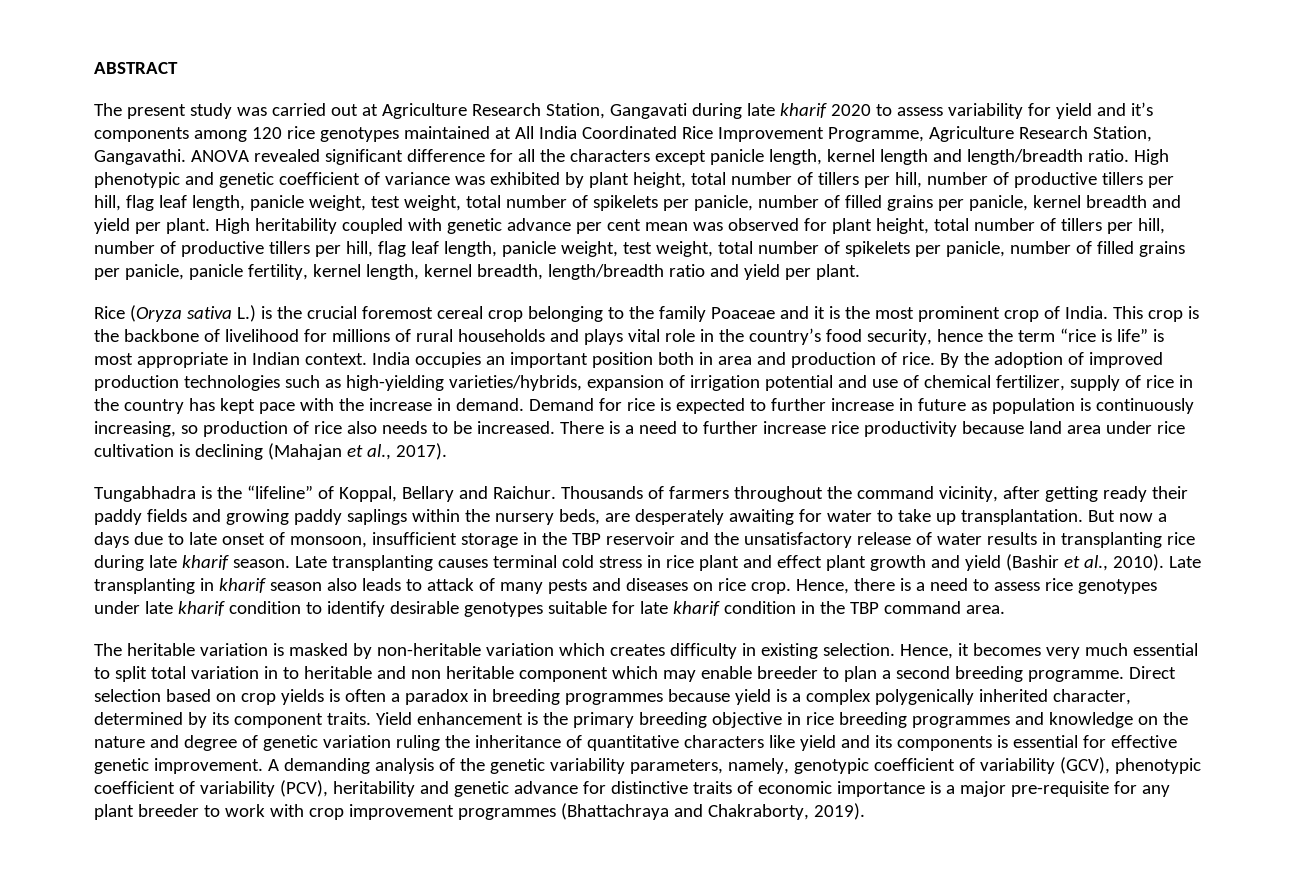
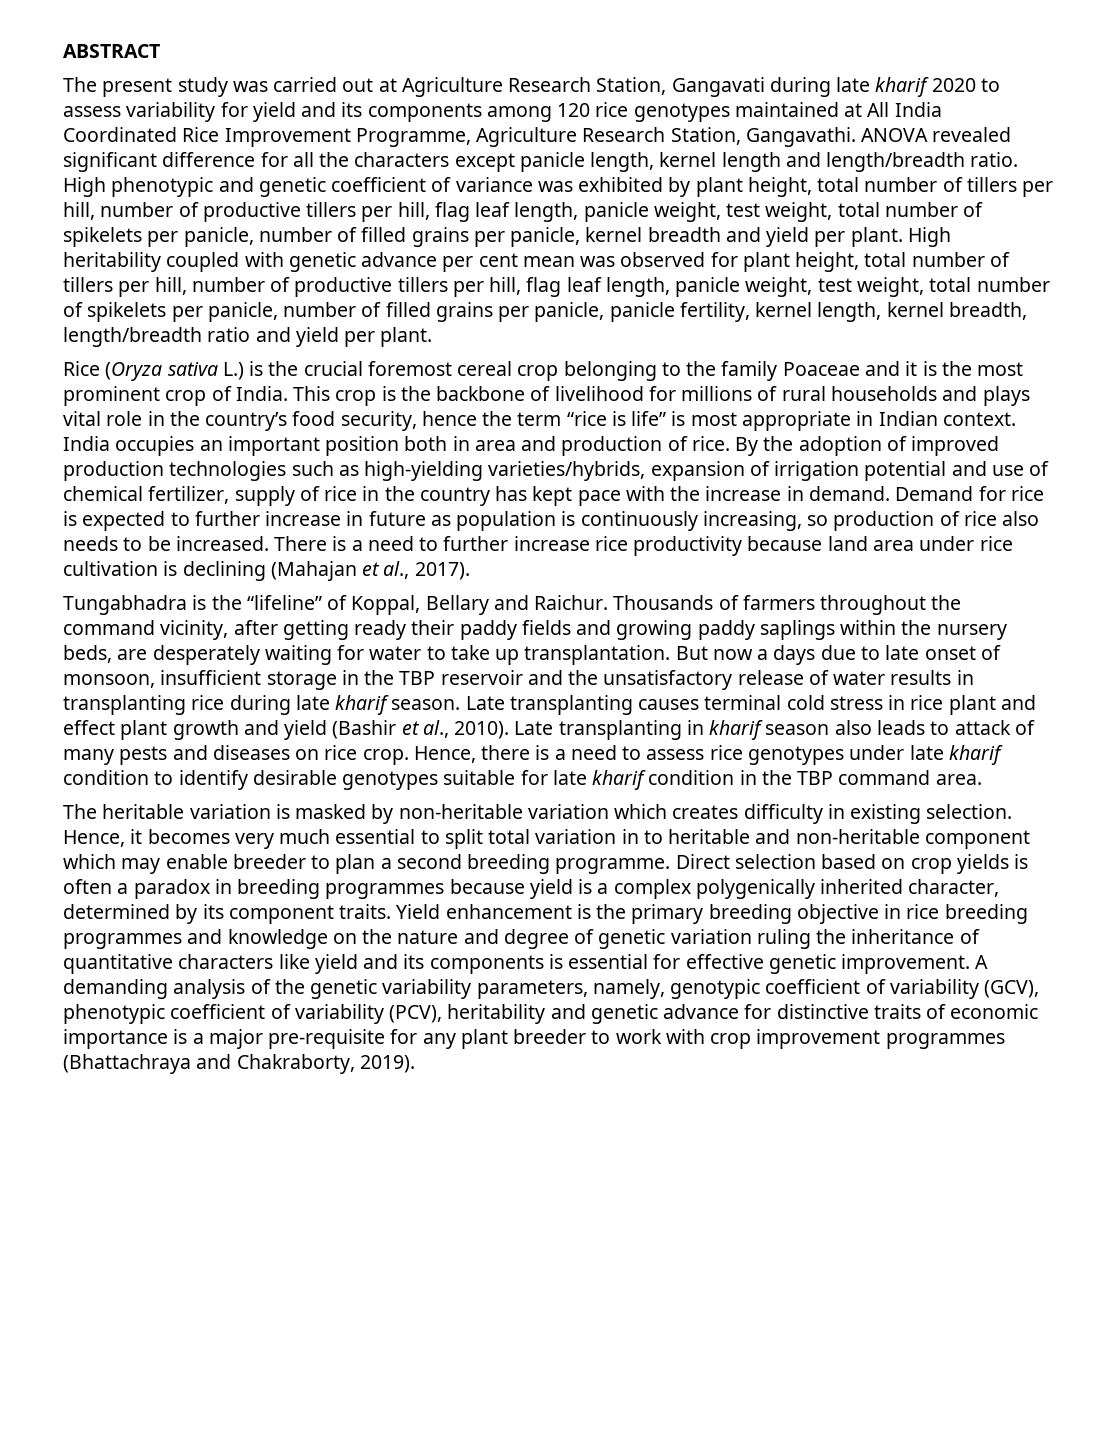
[1130,102,1153,116] it’s -> [341,102,363,117] its
[728,509,794,525] awaiting -> [264,645,332,665] waiting
[410,666,514,679] non heritable -> [795,829,920,844] non-heritable

